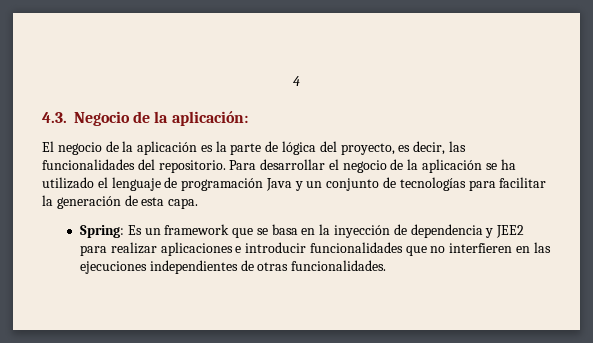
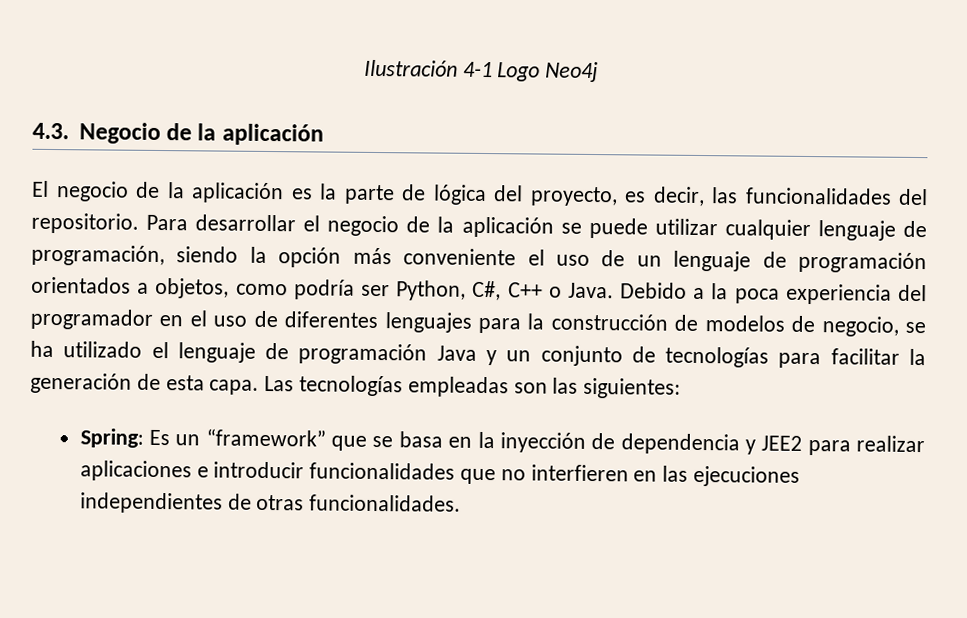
[293,76,300,86] 4 -> [363,59,599,83] Ilustración 4-1 Logo Neo4j
[171,111,248,126] aplicación: -> [221,123,324,146] aplicación
(497, 166) none -> [588,217,928,241] [31,244,927,274] [31,276,927,305] [30,308,927,337] puede utilizar cualquier lenguaje de programación, siendo la opción más conveniente el uso de un lenguaje de programación orientados a objetos, como podría ser Python, C#, C++ o Java. Debido a la poca experiencia del programador en el uso de diferentes lenguajes para la construcción de modelos de negocio, se
(199, 203) none -> [264,375,682,399] Las tecnologías empleadas son las siguientes:
[164,224,230,235] framework -> [205,428,326,447] “framework”

